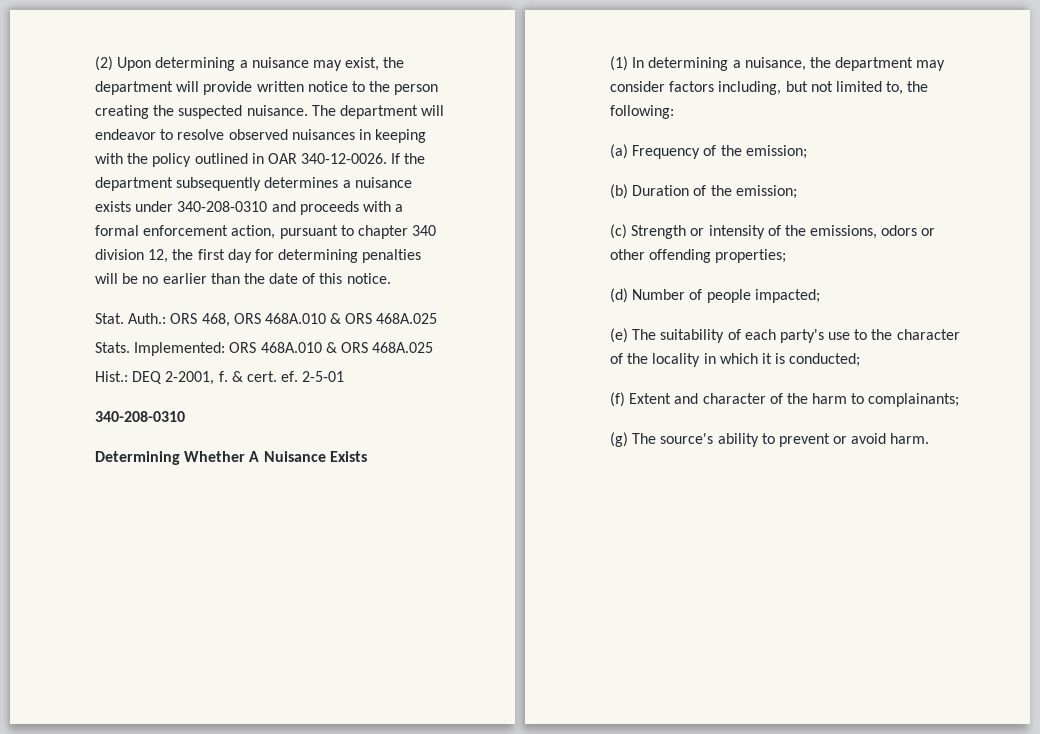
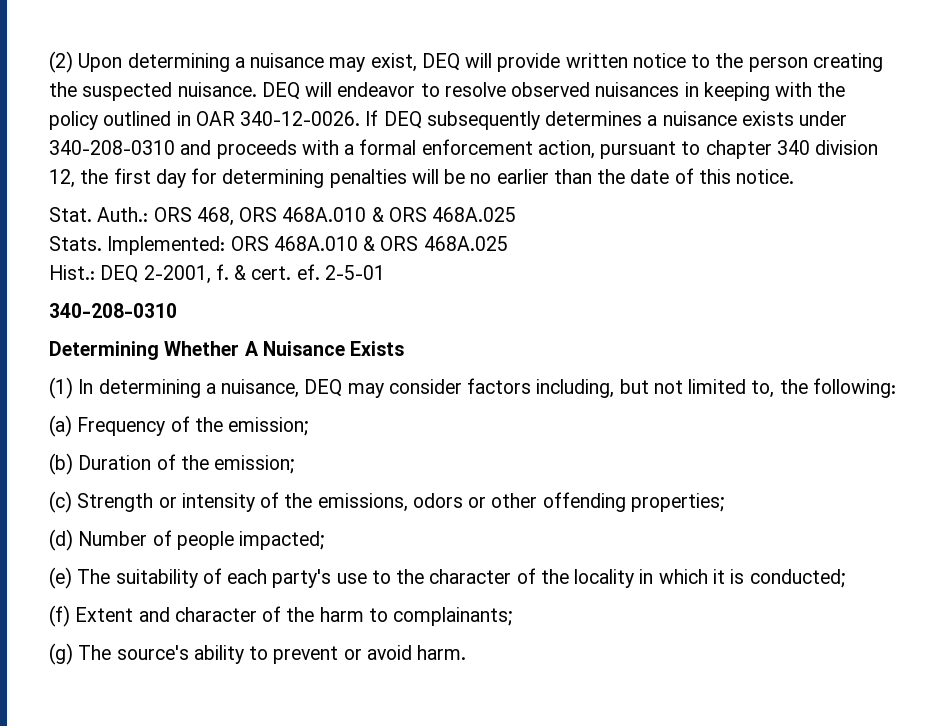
[383,57,405,68] [95,81,173,95] the department -> [421,53,460,71] DEQ
[311,105,418,119] The department -> [261,82,300,100] DEQ
[404,153,426,164] [95,177,173,191] the department -> [383,111,422,129] DEQ
[809,57,914,71] the department -> [304,379,343,397] DEQ

